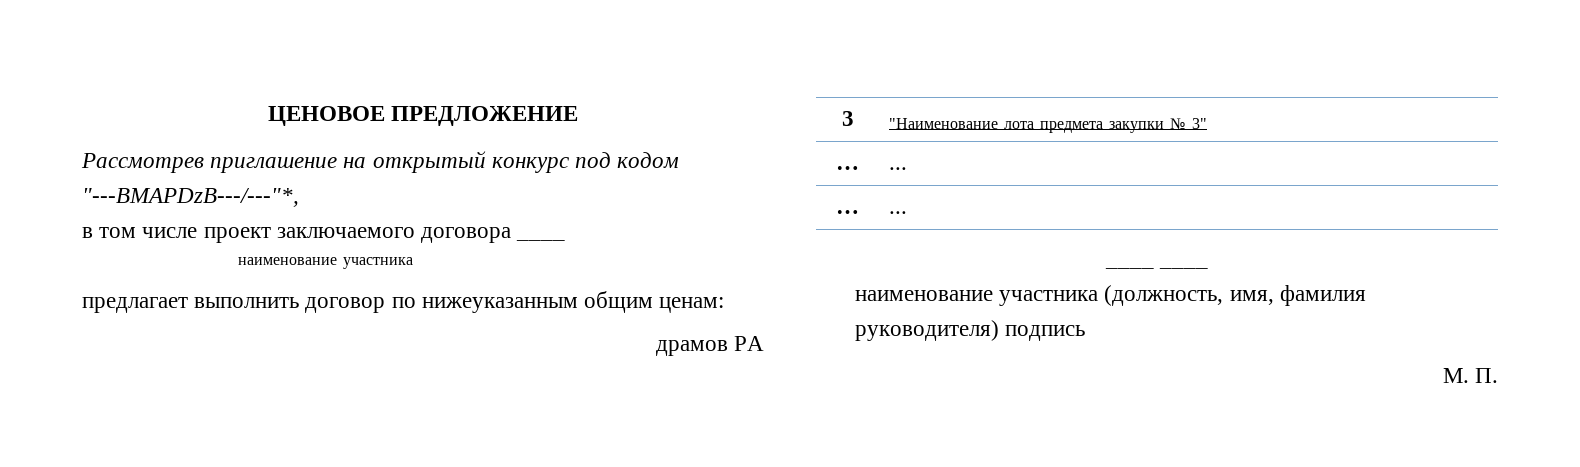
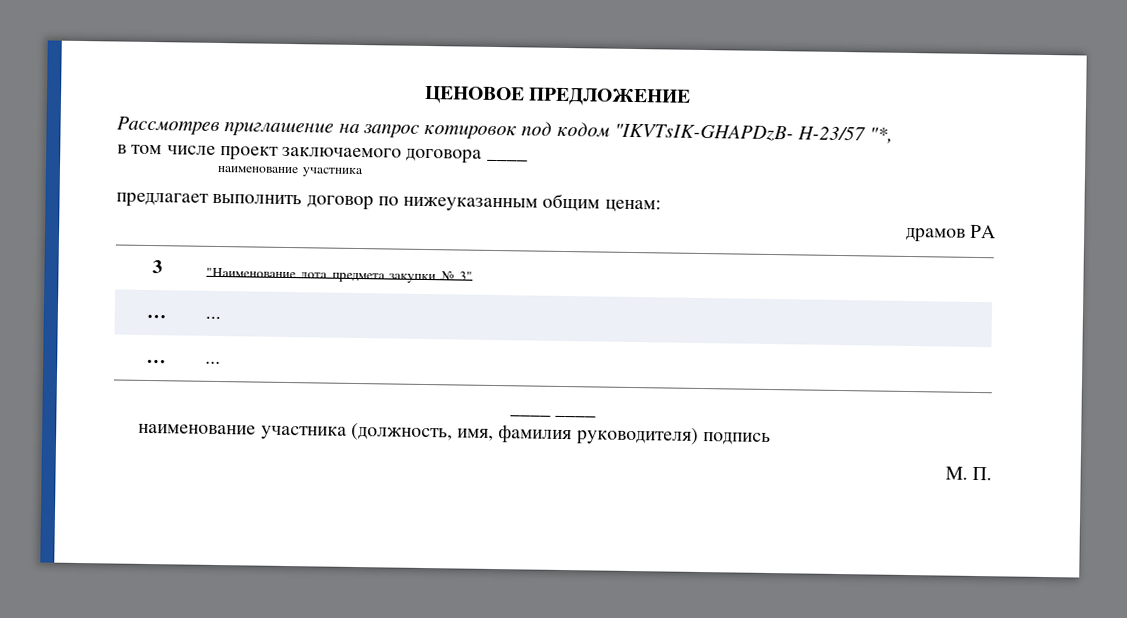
[372,151,680,173] [82,188,299,207] открытый конкурс под кодом "---BMAPDzB---/---"*, -> [362,121,894,144] запрос котировок под кодом "IKVTsIK-GHAPDzB- H-23/57 "*,

